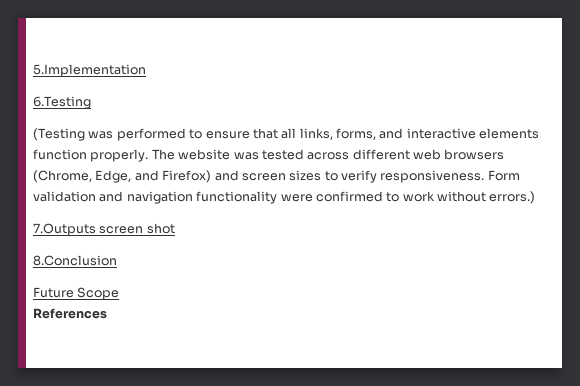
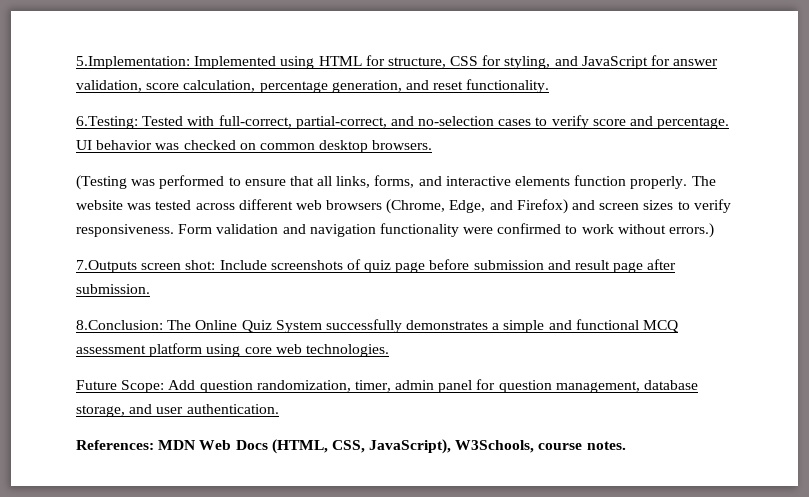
[33,64,146,77] [33,96,91,109] 5.Implementation // 6.Testing -> [76,55,719,69] [76,79,550,93] [76,115,730,129] [76,140,433,153] 5.Implementation: Implemented using HTML for structure, CSS for styling, and JavaScript for answer validation, score calculation, percentage generation, and reset functionality. // 6.Testing: Tested with full-correct, partial-correct, and no-selection cases to verify score and percentage. UI behavior was checked on common desktop browsers.
[146,223,175,234] [33,255,117,266] [33,287,120,300] [33,308,107,319] shot // 8.Conclusion // Future Scope // References -> [185,259,677,273] [76,284,150,294] [76,319,679,333] [76,343,389,357] [76,379,699,393] [76,404,279,417] [76,439,626,454] shot: Include screenshots of quiz page before submission and result page after submission. // 8.Conclusion: The Online Quiz System successfully demonstrates a simple and functional MCQ assessment platform using core web technologies. // Future Scope: Add question randomization, timer, admin panel for question management, database storage, and user authentication. // References: MDN Web Docs (HTML, CSS, JavaScript), W3Schools, course notes.

